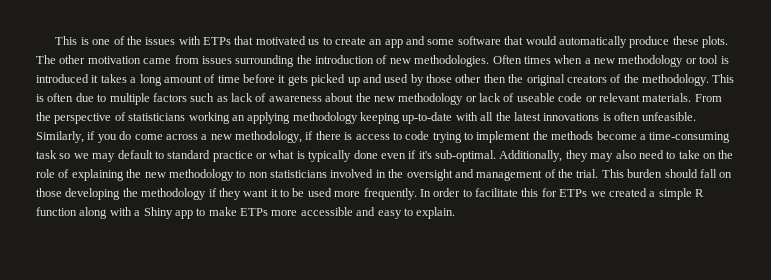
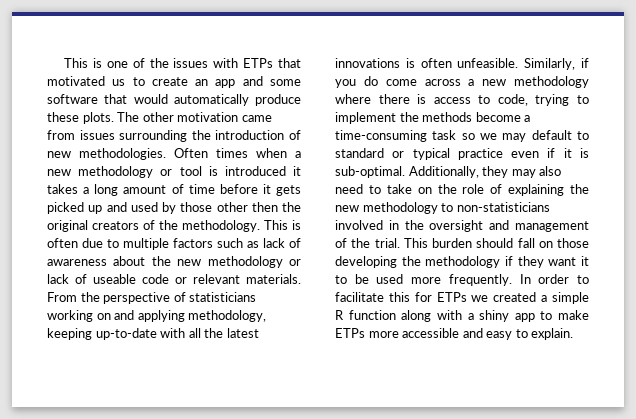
[231,112,358,124] an applying methodology -> [96,310,267,322] on and applying methodology,
[235,131,314,143] methodology, if -> [514,76,589,88] [335,94,371,104] methodology where
[405,131,430,140] code -> [497,94,528,106] code,
[212,150,432,162] practice or what is typically done even if it's -> [392,148,589,160] or typical practice even if it is
[248,170,327,178] non statisticians -> [456,202,550,212] non-statisticians
[143,207,173,219] Shiny -> [479,310,510,322] shiny

